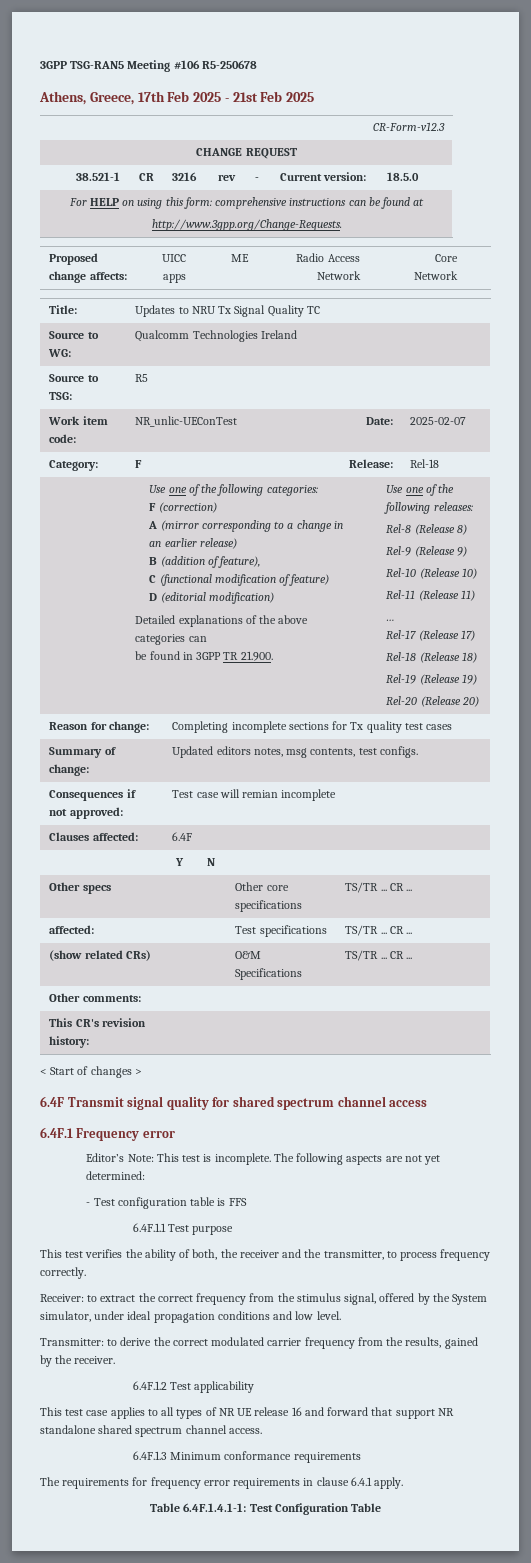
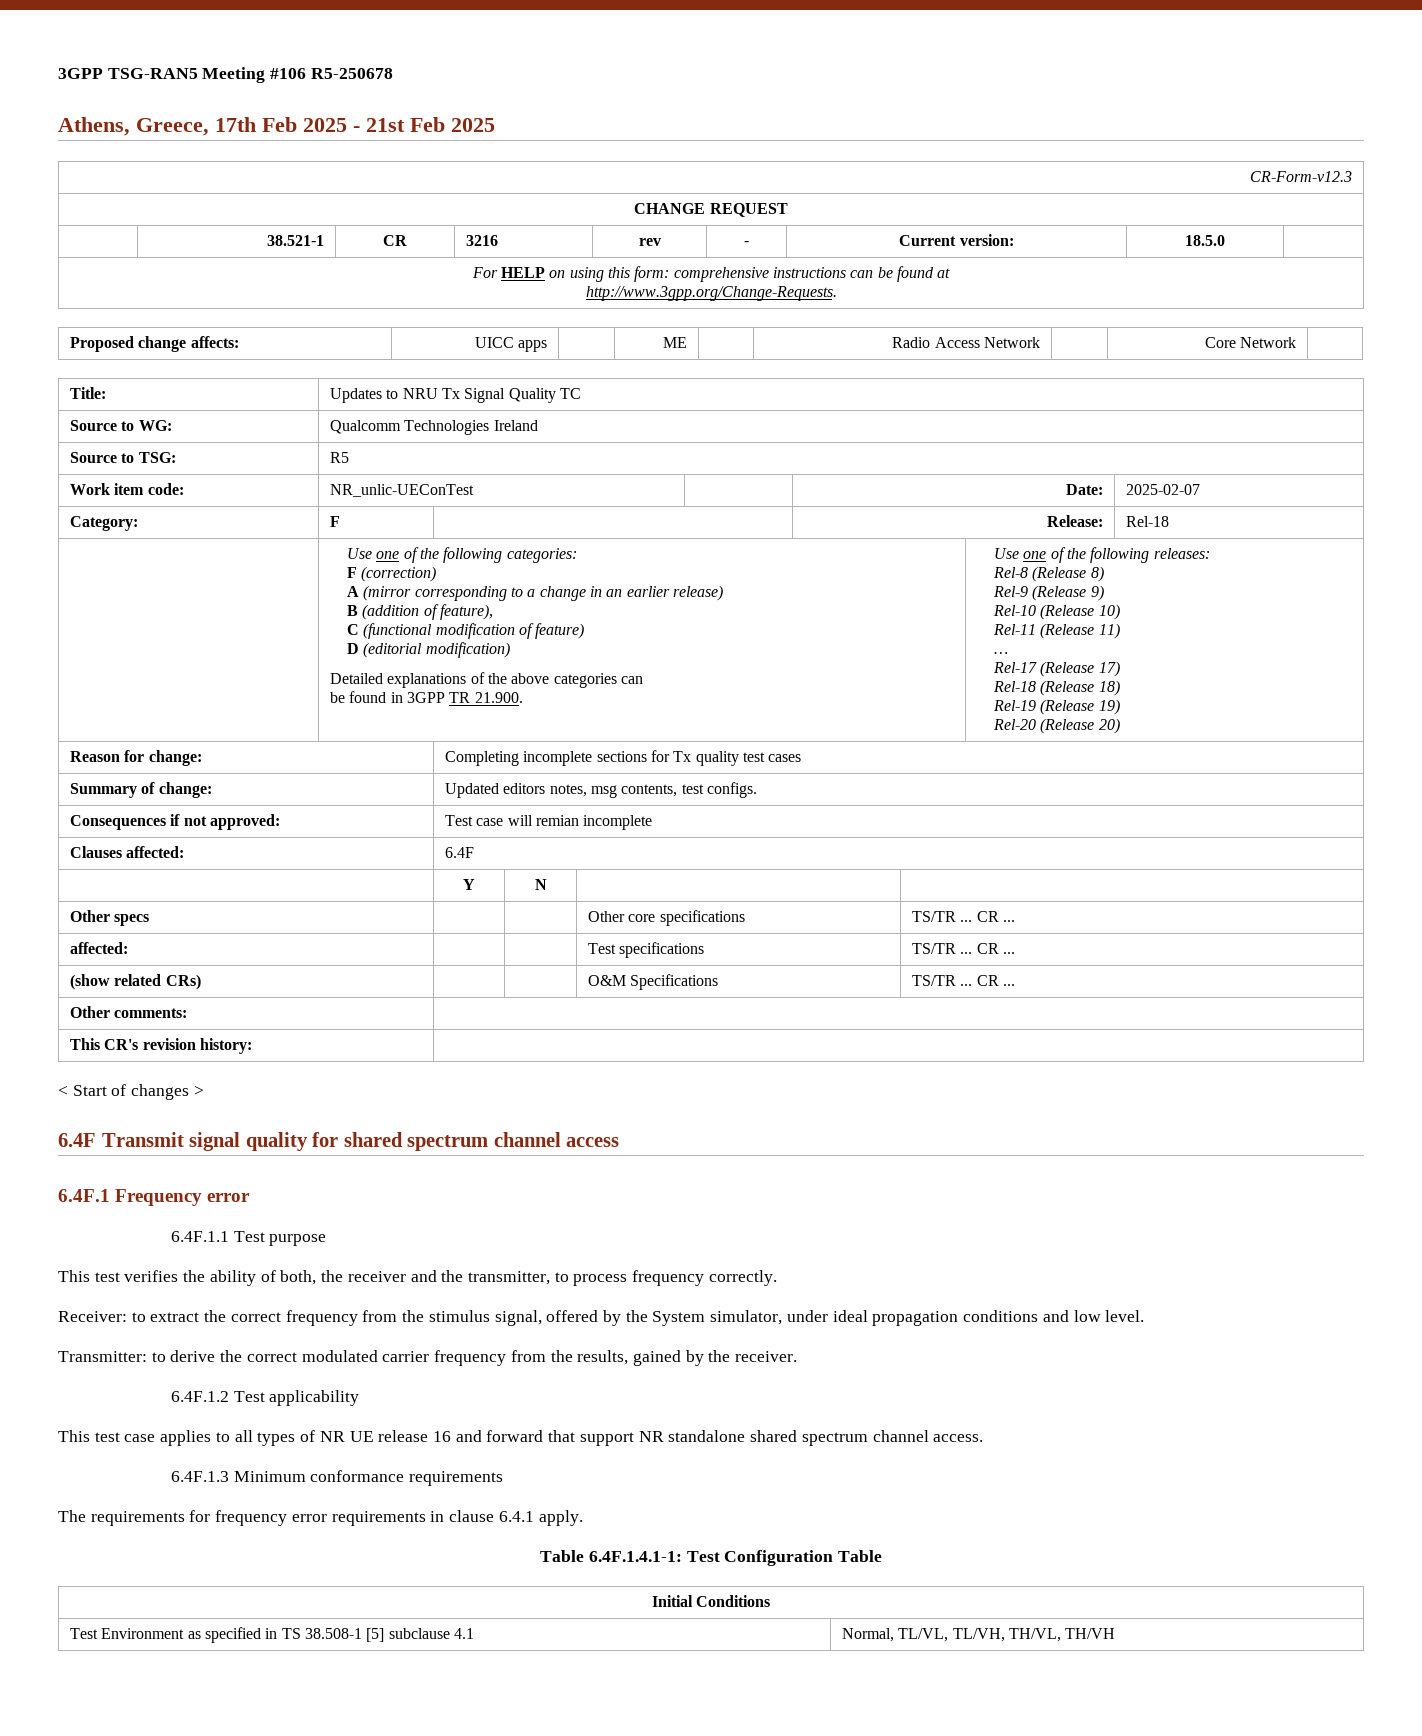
[86,1153,441,1165] [86,1171,146,1180] [86,1197,247,1209] // Editor’s Note: This test is incomplete. The following aspects are not yet determined: // - Test configuration table is FFS -> (251, 1197) none
(381, 1507) none -> [651,1595,771,1607] [70,1627,474,1643] [842,1628,1116,1642] // Initial Conditions // Test Environment as specified in TS 38.508-1 [5] subclause 4.1 | Normal, TL/VL, TL/VH, TH/VL, TH/VH

